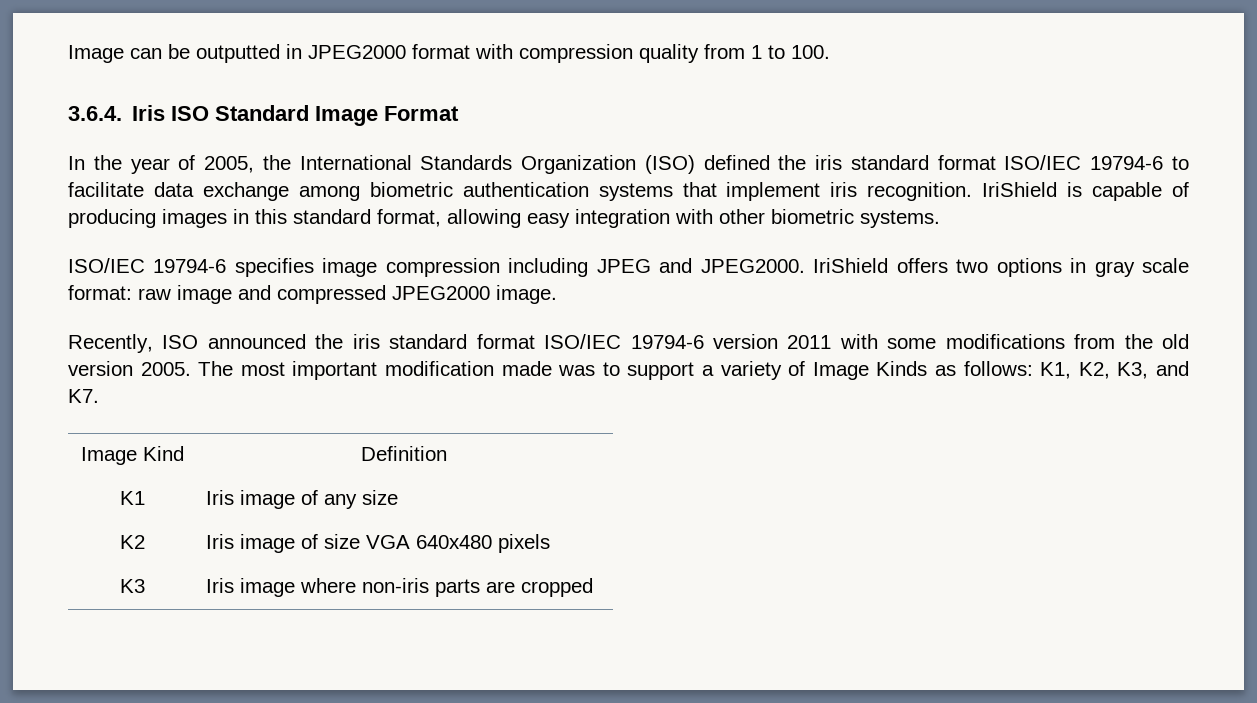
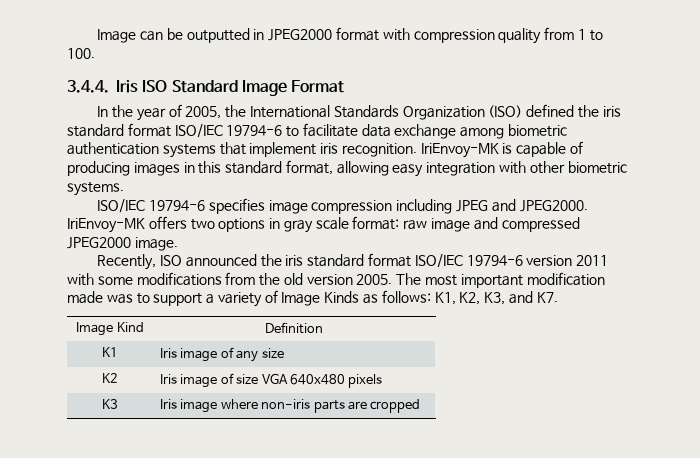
[68,106,122,121] 3.6.4. -> [67,80,109,93] 3.4.4.
[982,182,1058,197] IriShield -> [420,143,499,158] IriEnvoy-MK
[813,258,889,273] IriShield -> [67,218,145,233] IriEnvoy-MK

